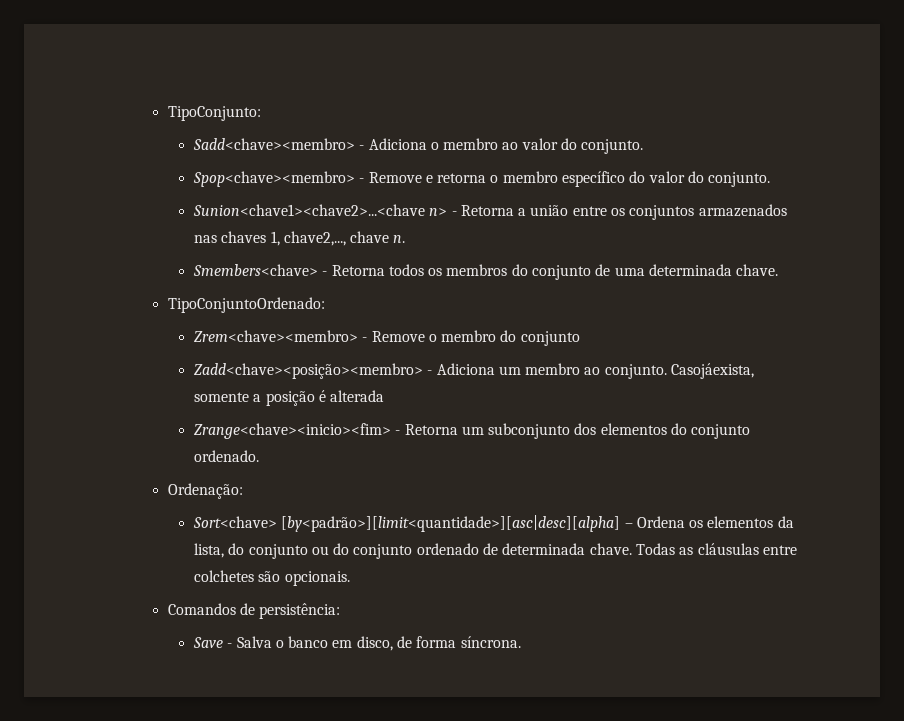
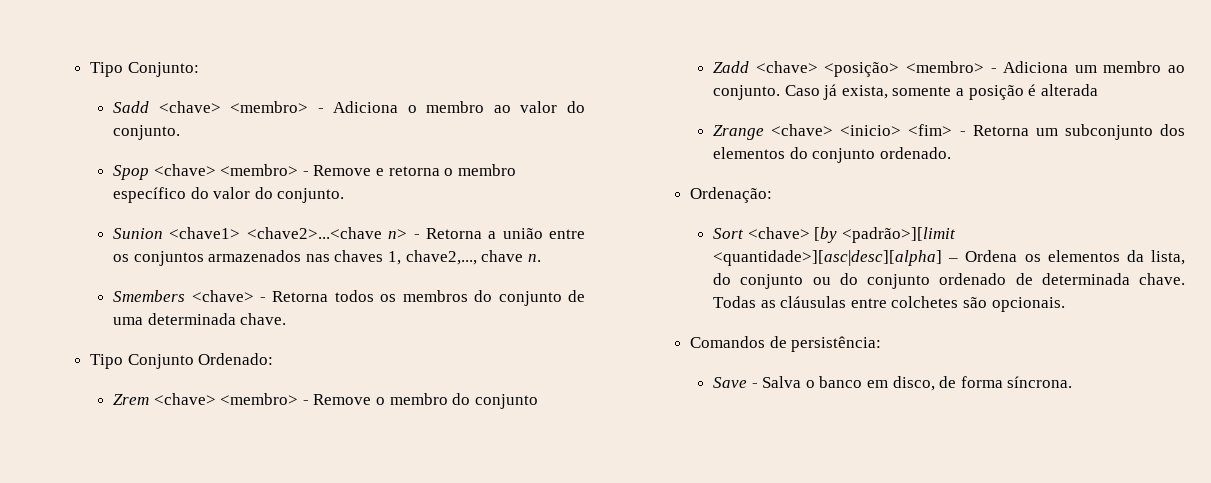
[167,106,261,121] [192,138,355,150] TipoConjunto: // Sadd<chave><membro> -> [90,62,199,77] [113,101,309,113] Tipo Conjunto: // Sadd <chave> <membro>
[192,171,355,187] Spop<chave><membro> -> [113,164,299,180] Spop <chave> <membro>
[192,204,425,216] Sunion<chave1><chave2>...<chave -> [113,227,382,239] Sunion <chave1> <chave2>...<chave
[192,264,318,276] Smembers<chave> -> [113,290,254,302] Smembers <chave>
[167,297,325,313] [193,330,358,342] TipoConjuntoOrdenado: // Zrem<chave><membro> -> [90,353,274,369] [113,393,299,405] Tipo Conjunto Ordenado: // Zrem <chave> <membro>
[193,363,423,379] Zadd<chave><posição><membro> -> [713,61,984,77] Zadd <chave> <posição> <membro>
[671,363,755,379] Casojáexista, -> [784,84,888,100] Caso já exista,
[193,423,391,439] Zrange<chave><inicio><fim> -> [713,124,953,140] Zrange <chave> <inicio> <fim>
[192,515,621,532] Sort<chave> [by<padrão>][limit<quantidade>][asc|desc][alpha] -> [713,227,956,243] [713,250,943,266] Sort <chave> [by <padrão>][limit <quantidade>][asc|desc][alpha]

